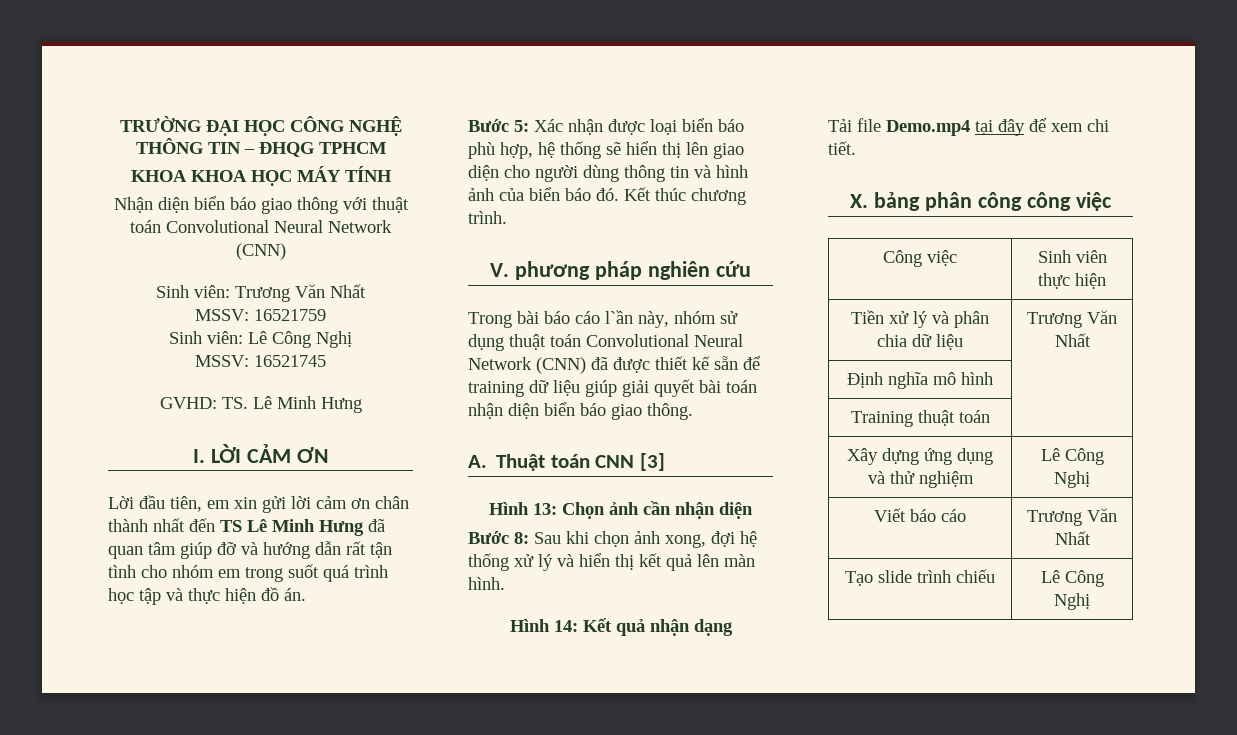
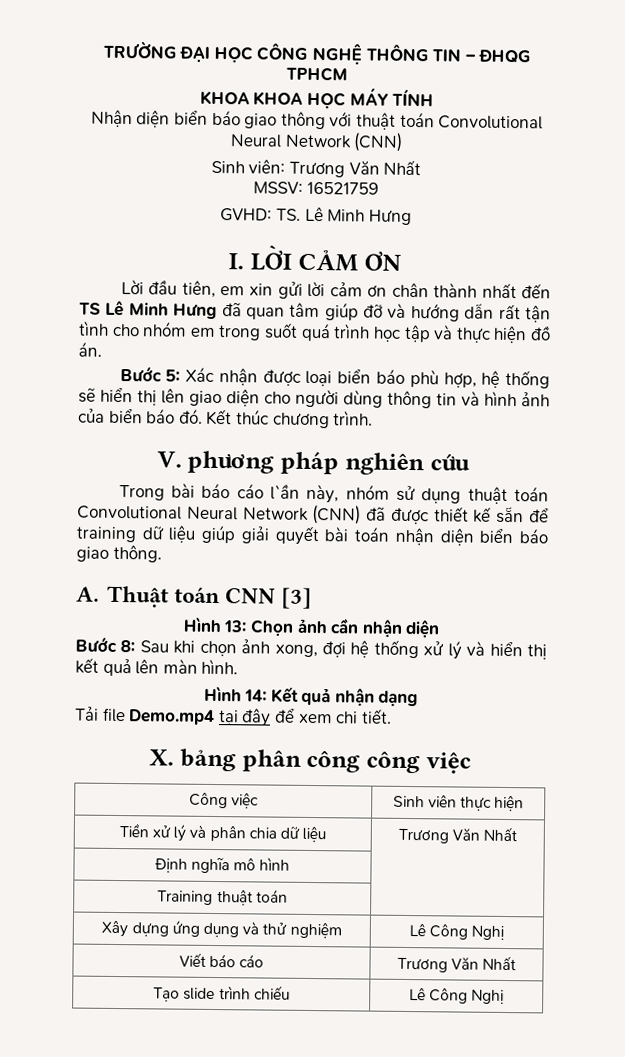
[169,331,352,348] [195,355,326,367] // Sinh viên: Lê Công Nghị // MSSV: 16521745 -> (379, 188) none

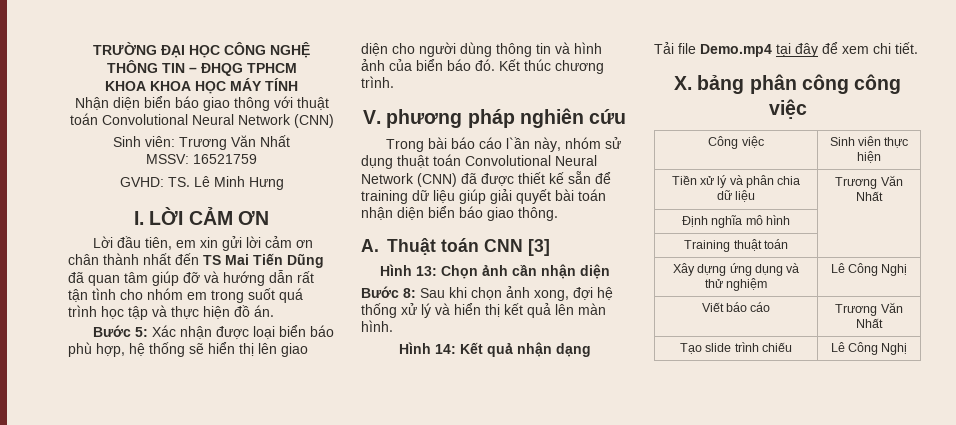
[105,300,218,320] Lê Minh Hưng -> [225,253,324,268] Mai Tiến Dũng

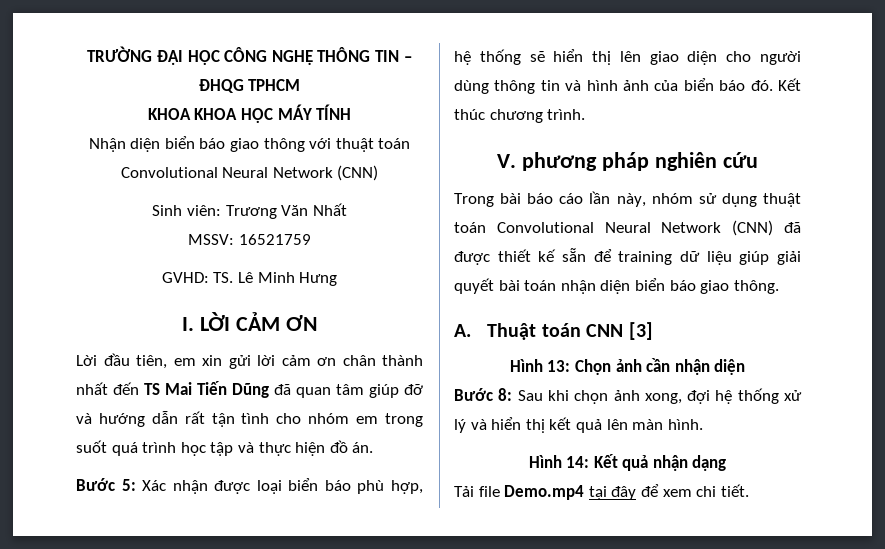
[505,137,530,149] l`ần -> [589,191,611,204] lần
[673,74,902,94] [768,99,807,119] [708,136,764,149] [829,136,909,148] [857,151,881,163] [671,175,801,188] [716,190,756,202] [835,175,903,189] [856,191,883,201] [681,215,791,228] [684,239,788,252] [672,263,800,276] [704,278,768,291] [830,263,908,276] [701,302,771,312] [835,302,903,316] [856,318,883,328] [679,342,793,354] [830,342,908,355] // X. bảng phân công công việc // Công việc | Sinh viên thực hiện // Tiền xử lý và phân chia dữ liệu | Trương Văn Nhất // Định nghĩa mô hình | // Training thuật toán | // Xây dựng ứng dụng và thử nghiệm | Lê Công Nghị // Viết báo cáo | Trương Văn Nhất // Tạo slide trình chiếu | Lê Công Nghị -> (749, 490) none

